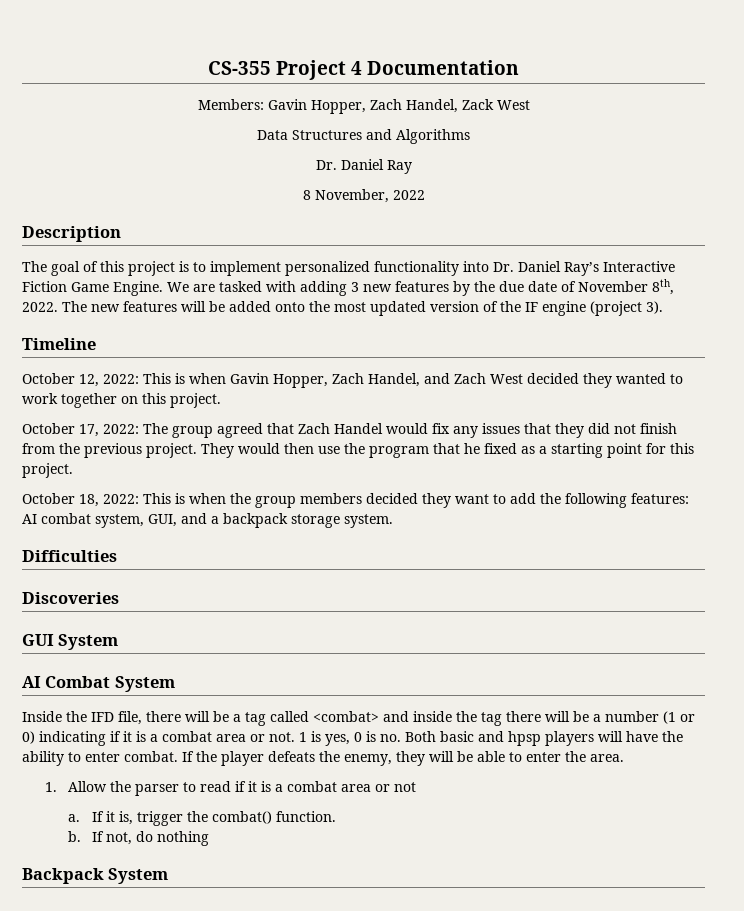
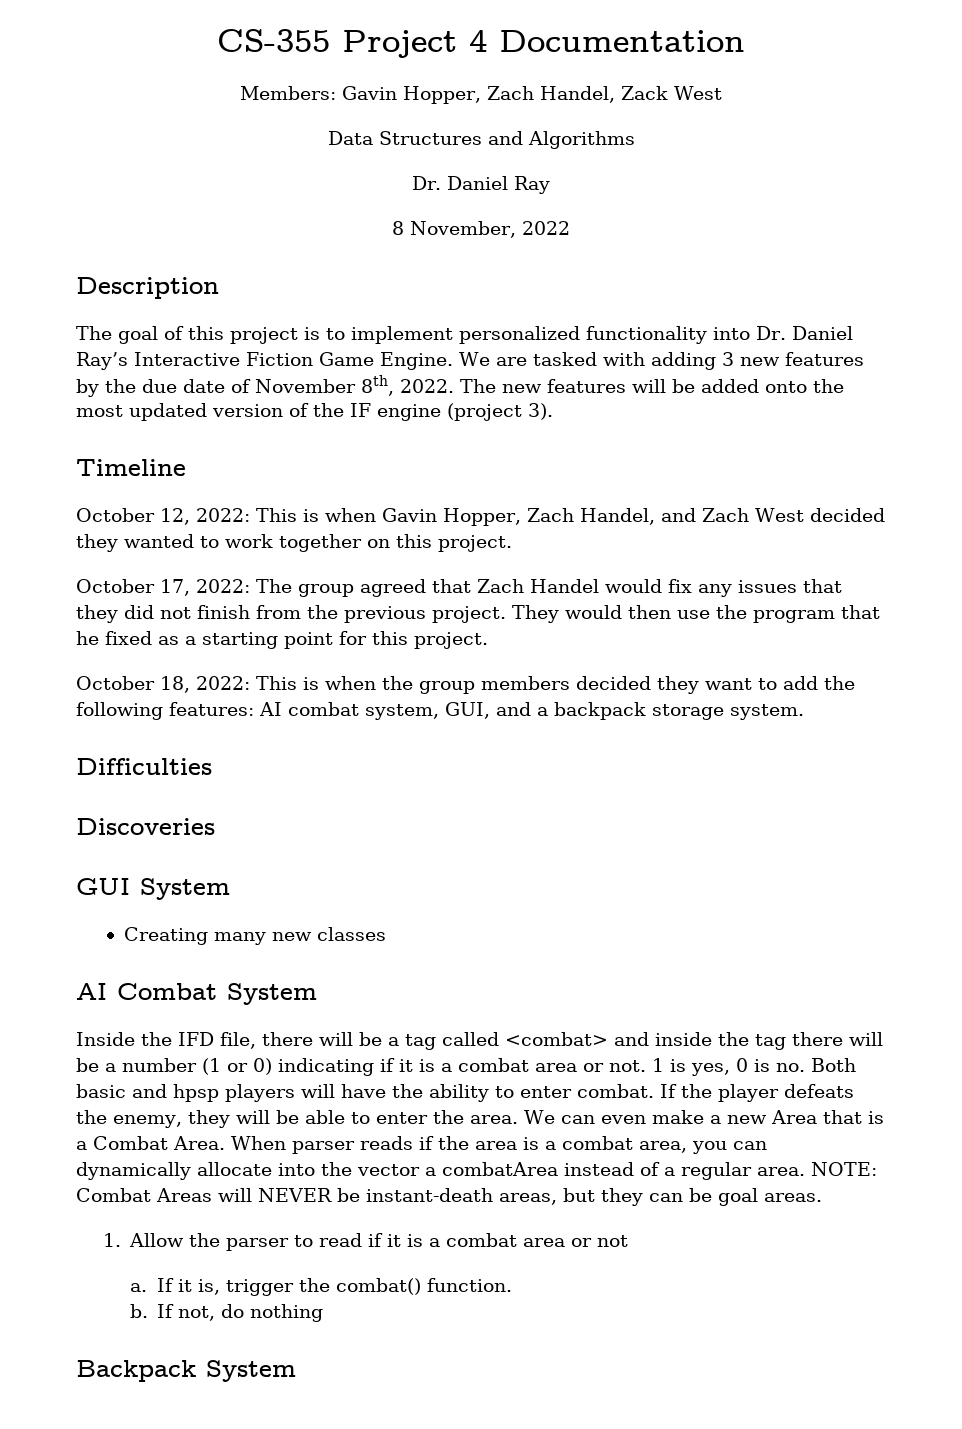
(119, 642) none -> [123,927,386,945] // Creating many new classes
(624, 758) none -> [523,1110,884,1124] [76,1136,767,1154] [76,1162,877,1180] [76,1188,822,1206] We can even make a new Area that is a Combat Area. When parser reads if the area is a combat area, you can dynamically allocate into the vector a combatArea instead of a regular area. NOTE: Combat Areas will NEVER be instant-death areas, but they can be goal areas.

